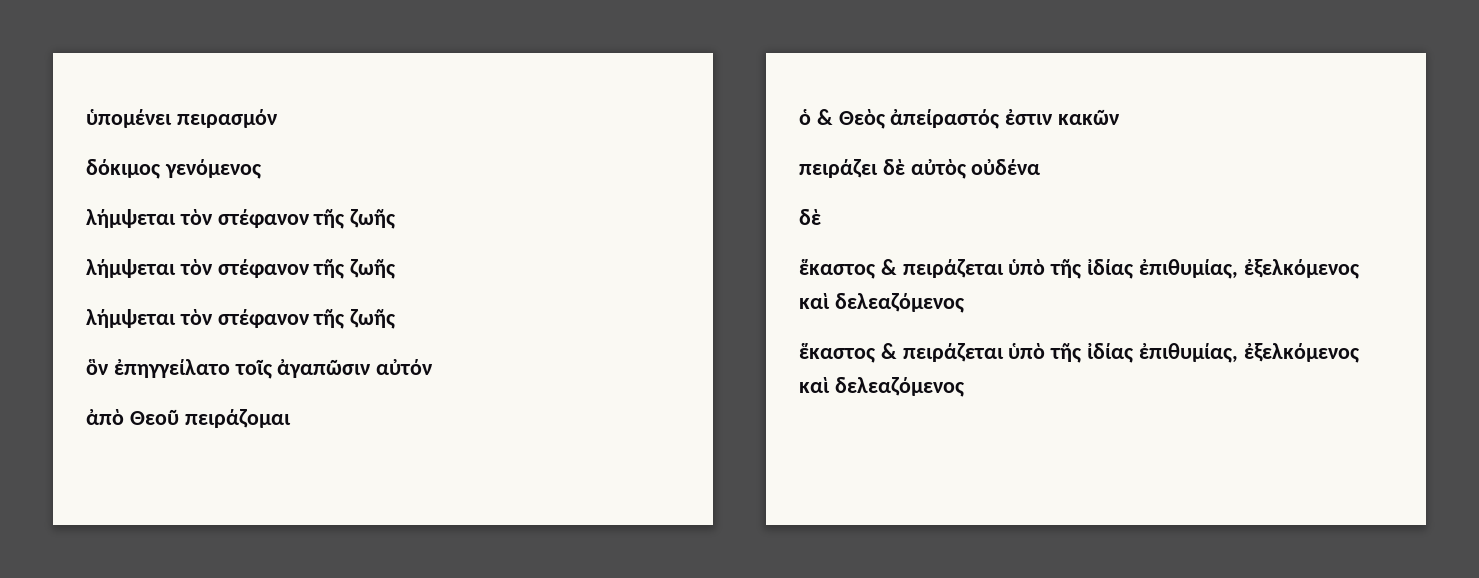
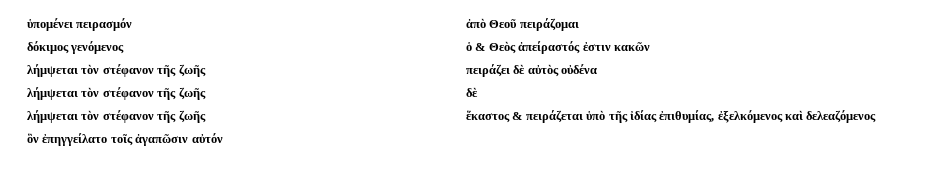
[799,343,1359,363] [799,377,964,397] // ἕκαστος & πειράζεται ὑπὸ τῆς ἰδίας ἐπιθυμίας, ἐξελκόμενος καὶ δελεαζόμενος -> (877, 116) none

